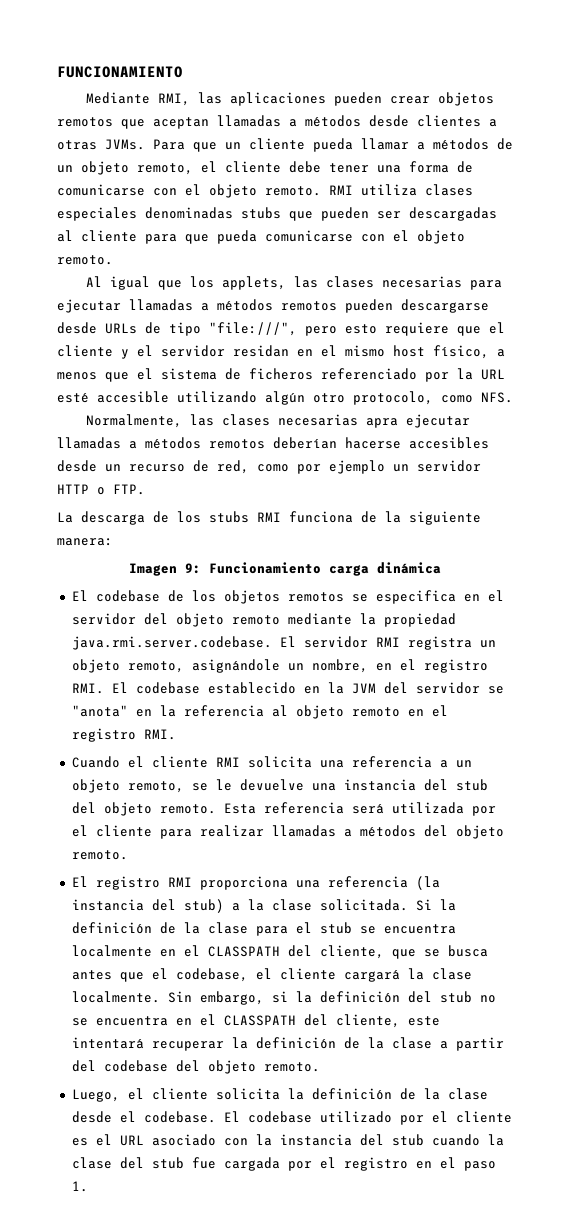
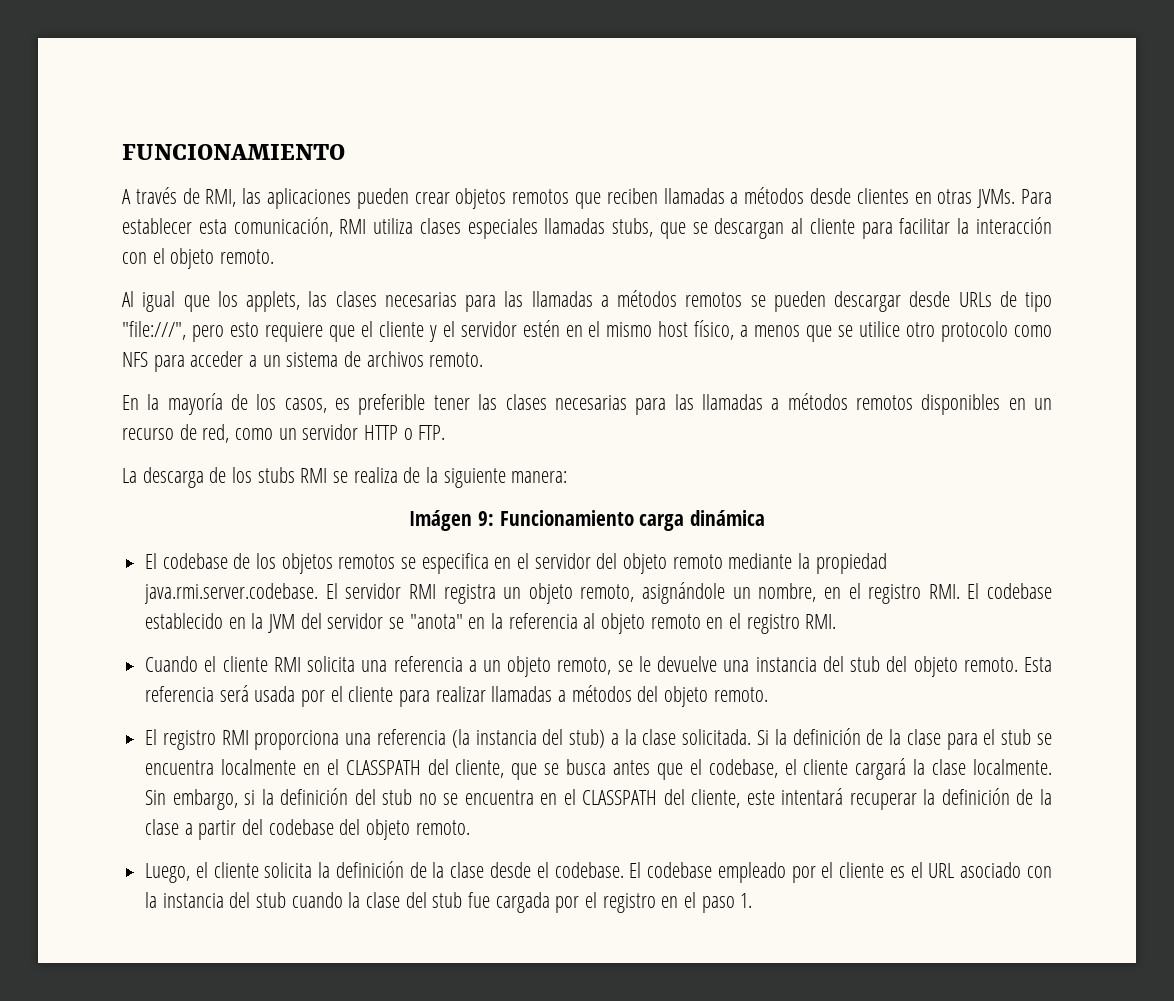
[86,92,151,104] Mediante -> [122,187,200,204] A través de
[153,117,209,129] aceptan -> [606,188,658,204] reciben
[489,119,497,127] a -> [914,192,932,204] en
[193,138,513,152] [57,161,473,175] [57,184,473,198] [57,207,497,221] [57,230,353,244] que un cliente pueda llamar a métodos de un objeto remoto, el cliente debe tener una forma de comunicarse con el objeto remoto. RMI utiliza clases especiales denominadas stubs que pueden ser descargadas al cliente para que pueda comunicarse -> [122,217,1052,239] establecer esta comunicación, RMI utiliza clases especiales llamadas stubs, que se descargan al cliente para facilitar la interacción
[57,299,489,313] ejecutar llamadas a métodos remotos pueden descargarse -> [504,290,901,312] las llamadas a métodos remotos se pueden descargar
[233,345,289,357] residan -> [522,320,560,337] estén
[137,368,505,382] [57,391,513,405] [86,414,471,428] [57,437,489,449] [57,460,97,472] el sistema de ficheros referenciado por la URL esté accesible utilizando algún otro protocolo, como NFS. // Normalmente, las clases necesarias apra ejecutar llamadas a métodos remotos deberían hacerse accesibles desde -> [838,321,1052,342] [122,351,484,372] [122,393,1026,415] se utilice otro protocolo como NFS para acceder a un sistema de archivos remoto. // En la mayoría de los casos, es preferible tener las clases necesarias para las llamadas a métodos remotos disponibles en
[297,460,385,474] por ejemplo -> (274, 434) none
[289,511,353,523] funciona -> [333,467,398,483] se realiza
[129,563,177,576] Imagen -> [409,510,473,531] Imágen
[391,802,464,814] utilizada -> [254,686,296,702] usada
[319,1111,392,1123] utilizado -> [717,862,786,883] empleado

